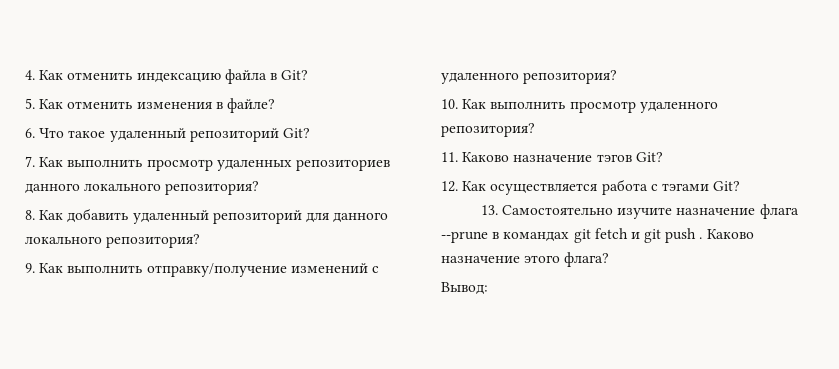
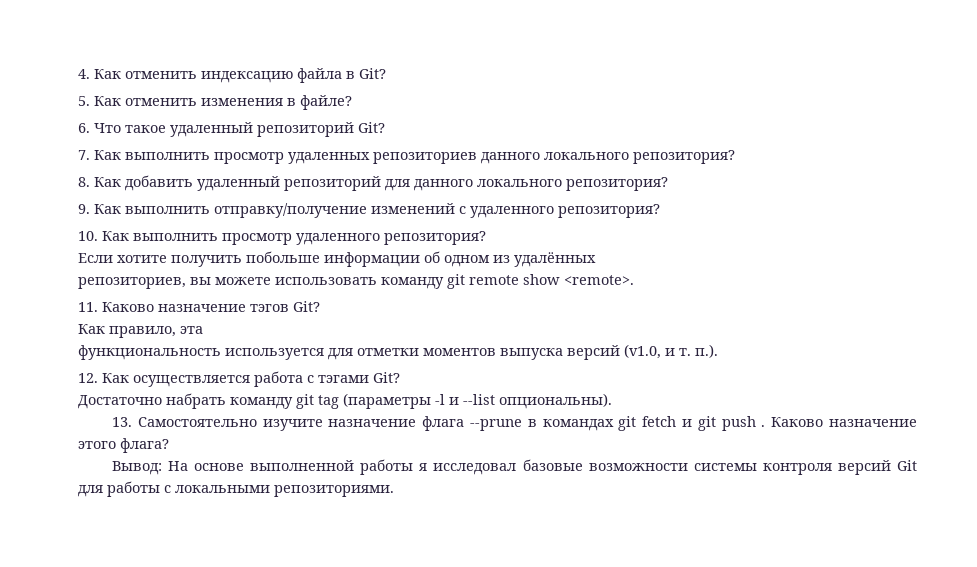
(535, 130) none -> [78,251,596,267] [78,274,634,289] // Если хотите получить побольше информации об одном из удалённых // репозиториев, вы можете использовать команду git remote show <remote>.
(663, 157) none -> [78,324,203,338] [78,344,718,360] // Как правило, эта // функциональность используется для отметки моментов выпуска версий (v1.0, и т. п.).
(741, 186) none -> [78,393,612,409] // Достаточно набрать команду git tag (параметры -l и --list опциональны).
(488, 288) none -> [168,459,917,475] [78,481,394,497] На основе выполненной работы я исследовал базовые возможности системы контроля версий Git для работы с локальными репозиториями.

